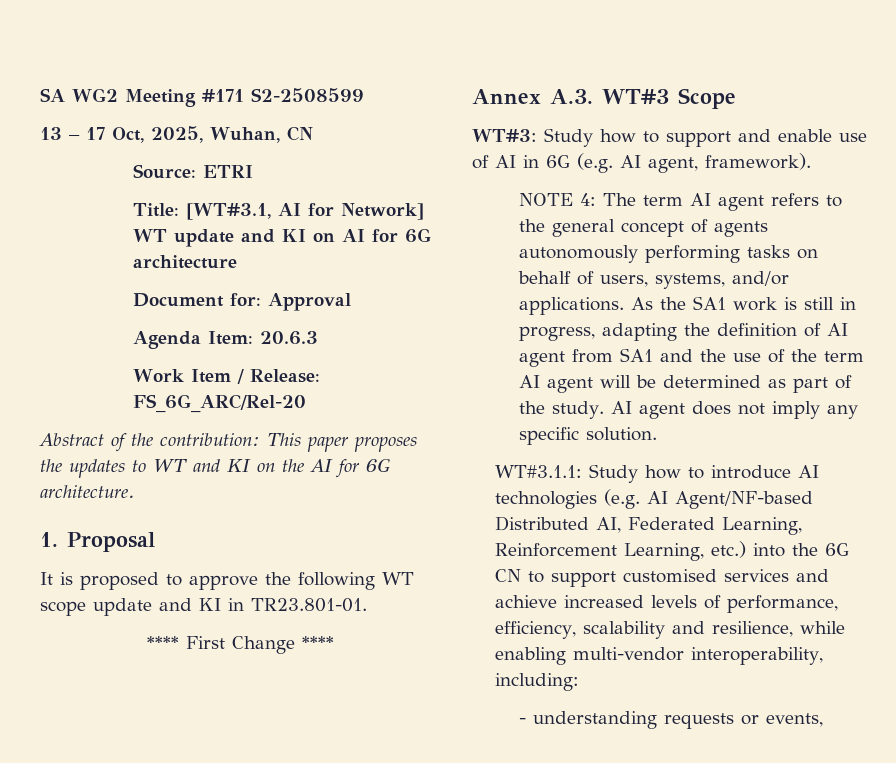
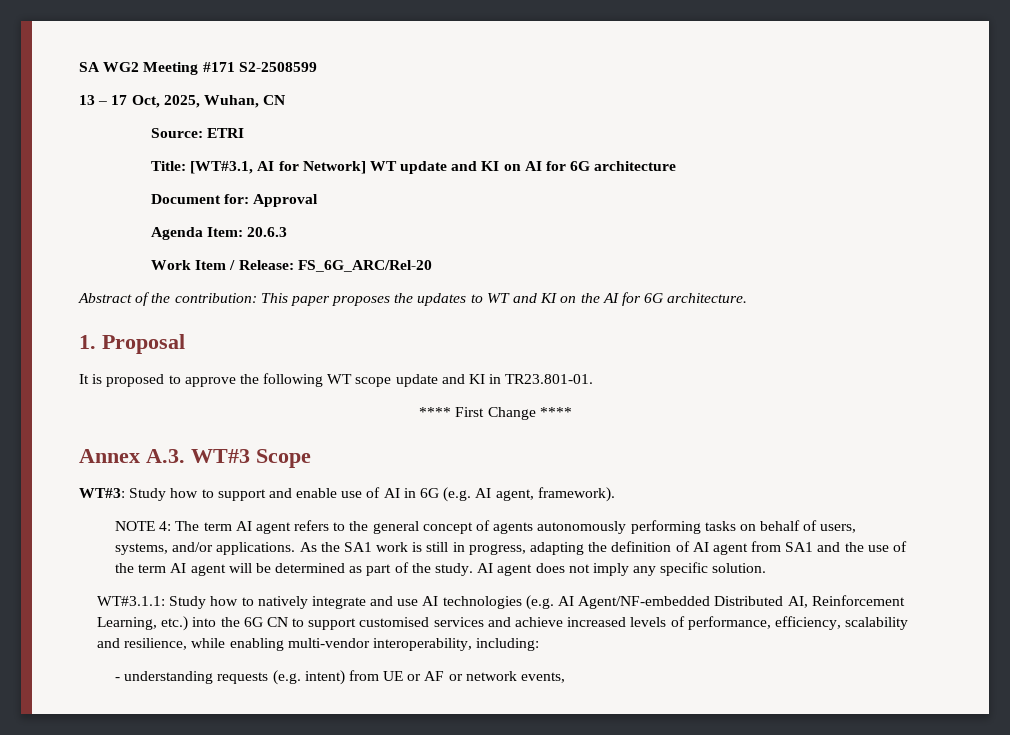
[711,465,792,479] introduce -> [257,596,419,609] natively integrate and use
[675,491,814,509] Agent/NF-based -> [578,596,711,609] Agent/NF-embedded
[628,517,803,535] Federated Learning, -> (808, 602) none
[740,715,759,725] or -> [272,670,517,685] (e.g. intent) from UE or AF or network

